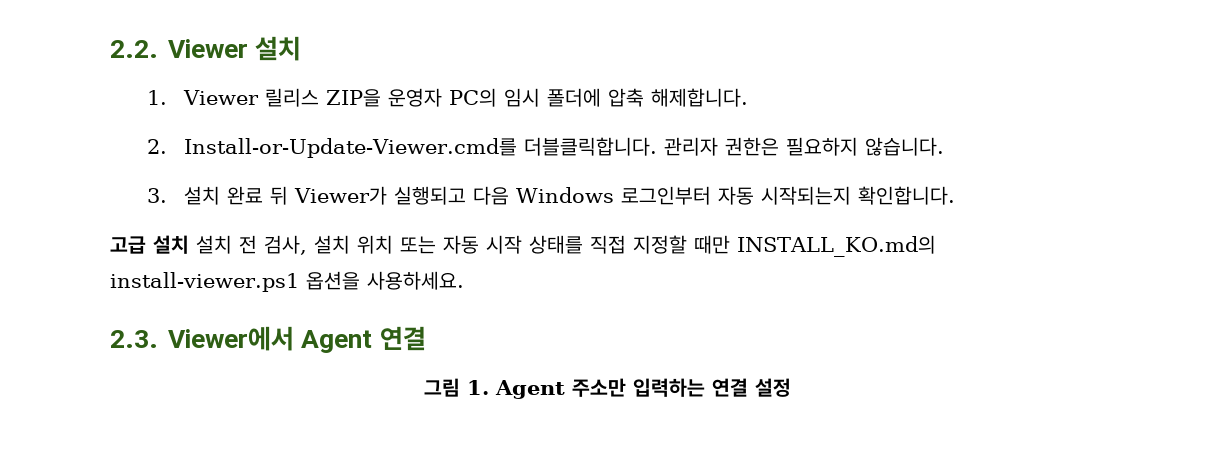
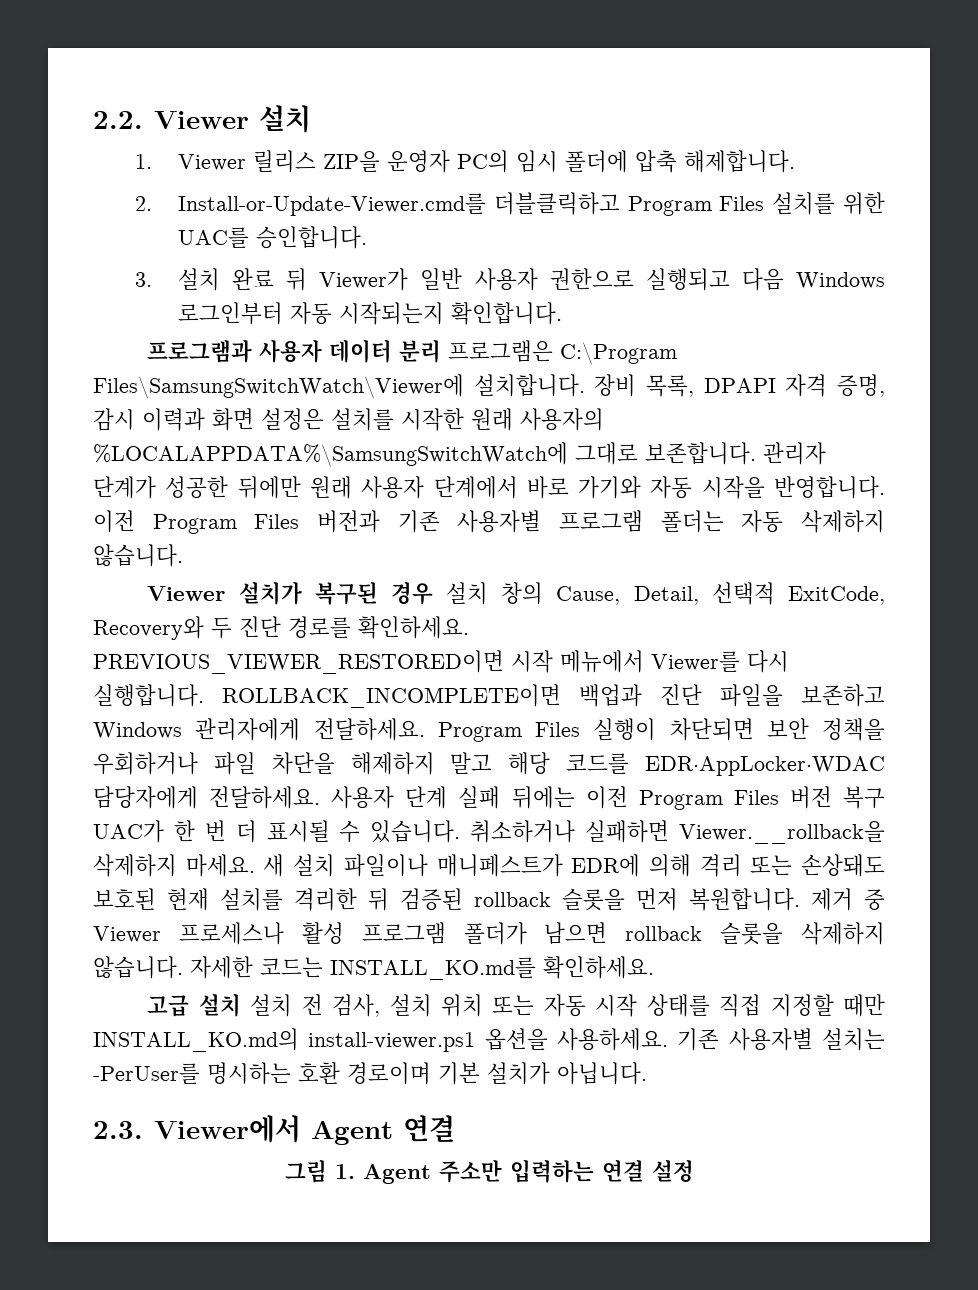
[523,137,944,156] 더블클릭합니다. 관리자 권한은 필요하지 않습니다. -> [493,192,886,216] [177,226,367,249] 더블클릭하고 Program Files 설치를 위한 UAC를 승인합니다.
(387, 195) none -> [420,268,634,291] 일반 사용자 권한으로
(955, 195) none -> [147,339,678,365] [93,374,885,399] [93,408,604,431] [93,442,826,467] [93,476,885,499] [93,510,885,534] [93,544,183,567] [147,581,885,605] [93,616,469,640] [93,650,789,674] [93,684,885,708] [93,718,885,742] [93,752,885,776] [93,786,886,810] [93,820,886,844] [93,854,886,877] [93,888,885,911] [93,922,885,945] [93,956,654,980] // 프로그램과 사용자 데이터 분리 프로그램은 C:\Program Files\SamsungSwitchWatch\Viewer에 설치합니다. 장비 목록, DPAPI 자격 증명, 감시 이력과 화면 설정은 설치를 시작한 원래 사용자의 %LOCALAPPDATA%\SamsungSwitchWatch에 그대로 보존합니다. 관리자 단계가 성공한 뒤에만 원래 사용자 단계에서 바로 가기와 자동 시작을 반영합니다. 이전 Program Files 버전과 기존 사용자별 프로그램 폴더는 자동 삭제하지 않습니다. // Viewer 설치가 복구된 경우 설치 창의 Cause, Detail, 선택적 ExitCode, Recovery와 두 진단 경로를 확인하세요. PREVIOUS_VIEWER_RESTORED이면 시작 메뉴에서 Viewer를 다시 실행합니다. ROLLBACK_INCOMPLETE이면 백업과 진단 파일을 보존하고 Windows 관리자에게 전달하세요. Program Files 실행이 차단되면 보안 정책을 우회하거나 파일 차단을 해제하지 말고 해당 코드를 EDR·AppLocker·WDAC 담당자에게 전달하세요. 사용자 단계 실패 뒤에는 이전 Program Files 버전 복구 UAC가 한 번 더 표시될 수 있습니다. 취소하거나 실패하면 Viewer.__rollback을 삭제하지 마세요. 새 설치 파일이나 매니페스트가 EDR에 의해 격리 또는 손상돼도 보호된 현재 설치를 격리한 뒤 검증된 rollback 슬롯을 먼저 복원합니다. 제거 중 Viewer 프로세스나 활성 프로그램 폴더가 남으면 rollback 슬롯을 삭제하지 않습니다. 자세한 코드는 INSTALL_KO.md를 확인하세요.
(464, 280) none -> [677,1028,886,1051] [93,1062,647,1085] 기존 사용자별 설치는 -PerUser를 명시하는 호환 경로이며 기본 설치가 아닙니다.

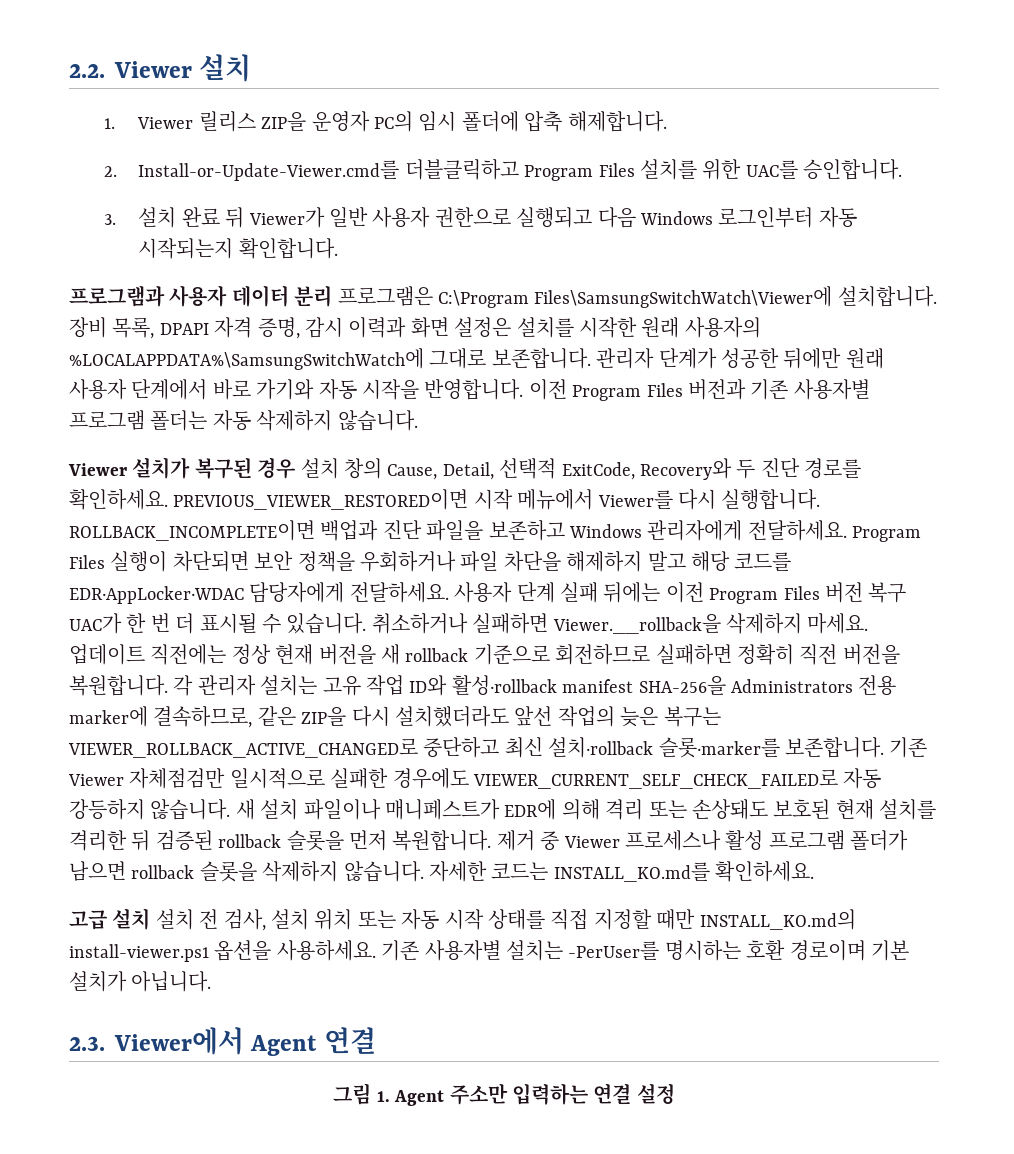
(255, 865) none -> [69,644,900,665] [69,675,897,696] [69,706,721,728] [68,737,928,758] [68,768,882,789] [69,799,231,820] 업데이트 직전에는 정상 현재 버전을 새 rollback 기준으로 회전하므로 실패하면 정확히 직전 버전을 복원합니다. 각 관리자 설치는 고유 작업 ID와 활성·rollback manifest SHA-256을 Administrators 전용 marker에 결속하므로, 같은 ZIP을 다시 설치했더라도 앞선 작업의 늦은 복구는 VIEWER_ROLLBACK_ACTIVE_CHANGED로 중단하고 최신 설치·rollback 슬롯·marker를 보존합니다. 기존 Viewer 자체점검만 일시적으로 실패한 경우에도 VIEWER_CURRENT_SELF_CHECK_FAILED로 자동 강등하지 않습니다.

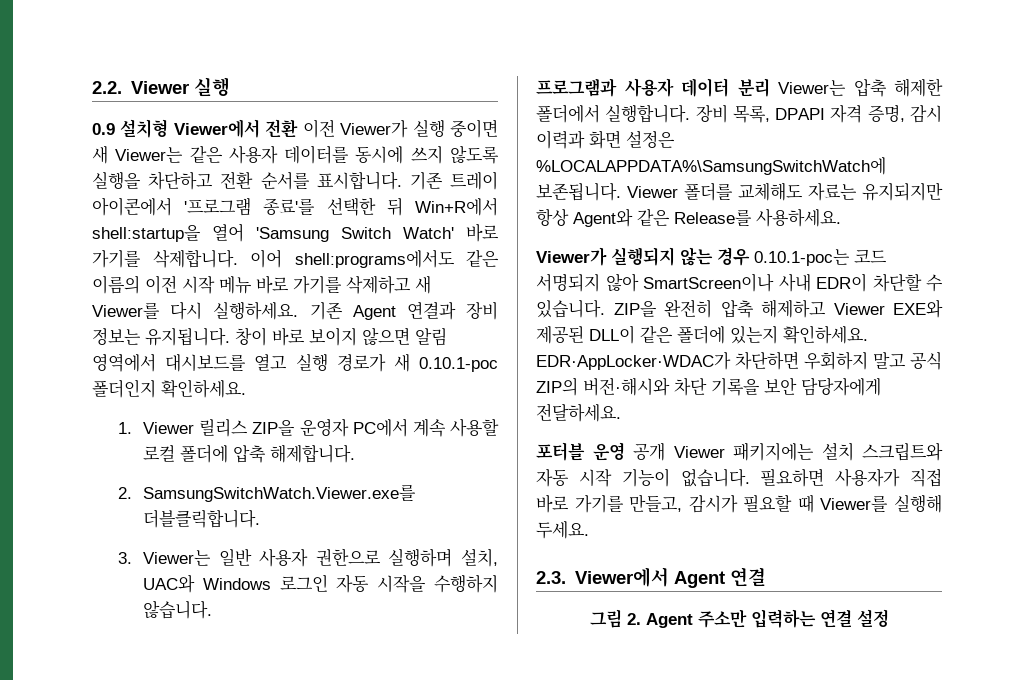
[199,54,252,82] 설치 -> [193,77,230,97] [92,119,498,138] [92,145,499,164] [92,171,498,190] [92,197,498,216] [92,223,499,242] [92,249,499,268] [92,275,431,294] [92,301,499,320] [92,327,447,346] [92,353,498,372] [92,379,246,398] 실행 // 0.9 설치형 Viewer에서 전환 이전 Viewer가 실행 중이면 새 Viewer는 같은 사용자 데이터를 동시에 쓰지 않도록 실행을 차단하고 전환 순서를 표시합니다. 기존 트레이 아이콘에서 '프로그램 종료'를 선택한 뒤 Win+R에서 shell:startup을 열어 'Samsung Switch Watch' 바로 가기를 삭제합니다. 이어 shell:programs에서도 같은 이름의 이전 시작 메뉴 바로 가기를 삭제하고 새 Viewer를 다시 실행하세요. 기존 Agent 연결과 장비 정보는 유지됩니다. 창이 바로 보이지 않으면 알림 영역에서 대시보드를 열고 실행 경로가 새 0.10.1-poc 폴더인지 확인하세요.
[373,111,457,132] PC의 임시 -> [352,418,499,437] [143,445,176,462] PC에서 계속 사용할 로컬
[138,159,903,181] [103,207,857,228] [138,238,338,259] Install-or-Update-Viewer.cmd를 더블클릭하고 Program Files 설치를 위한 UAC를 승인합니다. // 3. 설치 완료 뒤 Viewer가 일반 사용자 권한으로 실행되고 다음 Windows 로그인부터 자동 시작되는지 확인합니다. -> [143,485,417,502] [143,509,261,528] [117,548,498,567] [143,574,498,593] [143,600,213,619] SamsungSwitchWatch.Viewer.exe를 더블클릭합니다. // 3. Viewer는 일반 사용자 권한으로 실행하며 설치, UAC와 Windows 로그인 자동 시작을 수행하지 않습니다.
[337,286,937,308] 프로그램은 C:\Program Files\SamsungSwitchWatch\Viewer에 설치합니다. -> [778,78,943,97] [536,104,691,123] Viewer는 압축 해제한 폴더에서 실행합니다.
[516,317,761,338] [69,348,884,370] [69,379,870,401] [69,410,418,431] [68,457,862,480] [69,489,821,510] [69,520,922,542] [69,551,792,572] [69,582,907,604] [69,613,869,634] [69,644,900,665] [69,675,897,696] [69,706,721,728] [68,737,928,758] [68,768,882,789] [69,799,937,820] [69,830,909,851] [69,861,815,882] [69,908,856,931] [69,940,909,962] [69,971,212,992] 설치를 시작한 원래 사용자의 %LOCALAPPDATA%\SamsungSwitchWatch에 그대로 보존합니다. 관리자 단계가 성공한 뒤에만 원래 사용자 단계에서 바로 가기와 자동 시작을 반영합니다. 이전 Program Files 버전과 기존 사용자별 프로그램 폴더는 자동 삭제하지 않습니다. // Viewer 설치가 복구된 경우 설치 창의 Cause, Detail, 선택적 ExitCode, Recovery와 두 진단 경로를 확인하세요. PREVIOUS_VIEWER_RESTORED이면 시작 메뉴에서 Viewer를 다시 실행합니다. ROLLBACK_INCOMPLETE이면 백업과 진단 파일을 보존하고 Windows 관리자에게 전달하세요. Program Files 실행이 차단되면 보안 정책을 우회하거나 파일 차단을 해제하지 말고 해당 코드를 EDR·AppLocker·WDAC 담당자에게 전달하세요. 사용자 단계 실패 뒤에는 이전 Program Files 버전 복구 UAC가 한 번 더 표시될 수 있습니다. 취소하거나 실패하면 Viewer.__rollback을 삭제하지 마세요. 업데이트 직전에는 정상 현재 버전을 새 rollback 기준으로 회전하므로 실패하면 정확히 직전 버전을 복원합니다. 각 관리자 설치는 고유 작업 ID와 활성·rollback manifest SHA-256을 Administrators 전용 marker에 결속하므로, 같은 ZIP을 다시 설치했더라도 앞선 작업의 늦은 복구는 VIEWER_ROLLBACK_ACTIVE_CHANGED로 중단하고 최신 설치·rollback 슬롯·marker를 보존합니다. 기존 Viewer 자체점검만 일시적으로 실패한 경우에도 VIEWER_CURRENT_SELF_CHECK_FAILED로 자동 강등하지 않습니다. 새 설치 파일이나 매니페스트가 EDR에 의해 격리 또는 손상돼도 보호된 현재 설치를 격리한 뒤 검증된 rollback 슬롯을 먼저 복원합니다. 제거 중 Viewer 프로세스나 활성 프로그램 폴더가 남으면 rollback 슬롯을 삭제하지 않습니다. 자세한 코드는 INSTALL_KO.md를 확인하세요. // 고급 설치 설치 전 검사, 설치 위치 또는 자동 시작 상태를 직접 지정할 때만 INSTALL_KO.md의 install-viewer.ps1 옵션을 사용하세요. 기존 사용자별 설치는 -PerUser를 명시하는 호환 경로이며 기본 설치가 아닙니다. -> [536,157,886,175] [536,182,943,201] [536,208,841,227] [536,247,887,266] [536,273,943,292] [536,299,943,318] [536,325,868,344] [536,351,942,370] [536,377,881,396] [536,403,621,422] [536,442,943,461] [536,468,942,487] [536,494,942,513] [536,521,589,539] %LOCALAPPDATA%\SamsungSwitchWatch에 보존됩니다. Viewer 폴더를 교체해도 자료는 유지되지만 항상 Agent와 같은 Release를 사용하세요. // Viewer가 실행되지 않는 경우 0.10.1-poc는 코드 서명되지 않아 SmartScreen이나 사내 EDR이 차단할 수 있습니다. ZIP을 완전히 압축 해제하고 Viewer EXE와 제공된 DLL이 같은 폴더에 있는지 확인하세요. EDR·AppLocker·WDAC가 차단하면 우회하지 말고 공식 ZIP의 버전·해시와 차단 기록을 보안 담당자에게 전달하세요. // 포터블 운영 공개 Viewer 패키지에는 설치 스크립트와 자동 시작 기능이 없습니다. 필요하면 사용자가 직접 바로 가기를 만들고, 감시가 필요할 때 Viewer를 실행해 두세요.
[376,1091,390,1102] 1. -> [626,613,641,625] 2.

